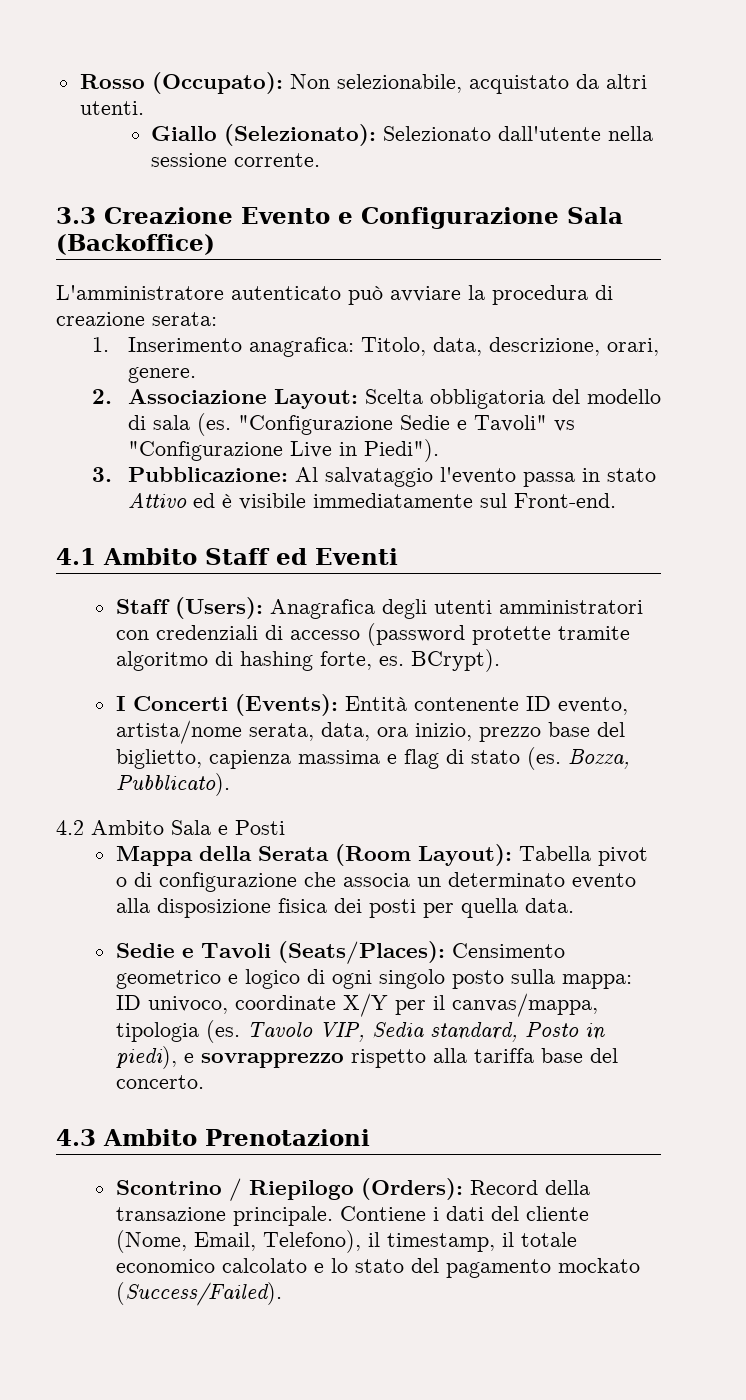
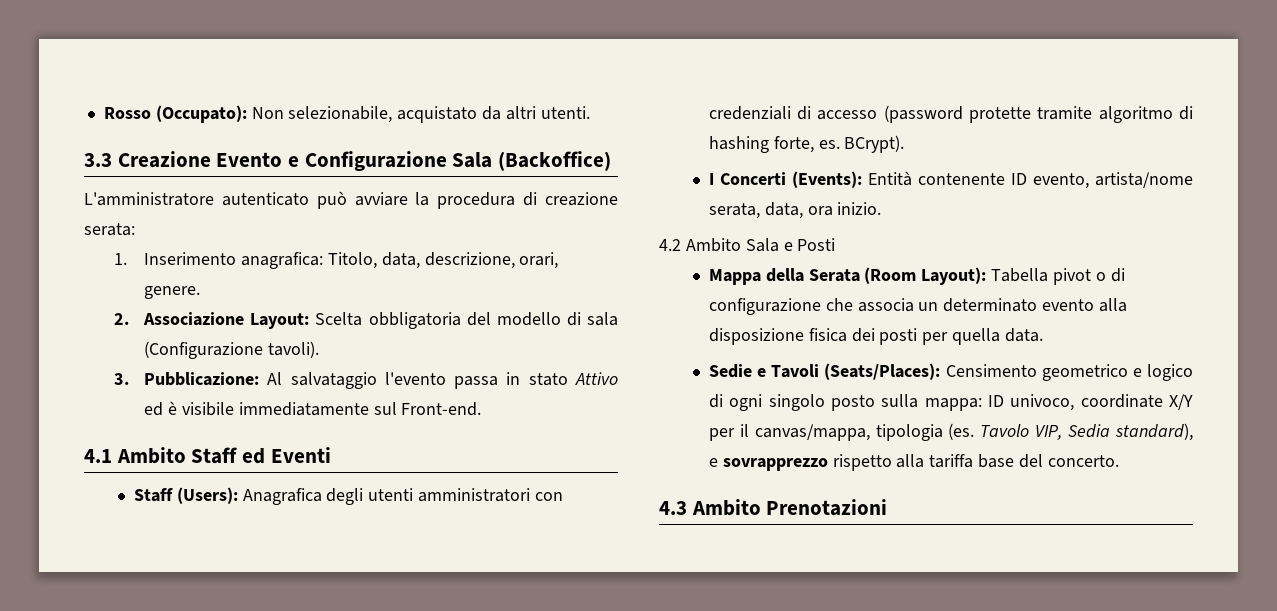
[151,124,654,146] [151,153,321,167] // Giallo (Selezionato): Selezionato dall'utente nella sessione corrente. -> (590, 112) none
[196,413,575,436] [127,439,439,462] (es. "Configurazione Sedie e Tavoli" vs "Configurazione Live in Piedi"). -> [144,341,320,359] (Configurazione tavoli).
[414,722,625,742] [115,747,630,770] [115,773,230,796] inizio, prezzo base del biglietto, capienza massima e flag di stato (es. Bozza, Pubblicato). -> [837,202,882,215] inizio.
[429,1022,605,1042] [115,1046,177,1069] standard, Posto in piedi), -> [1115,423,1193,441] standard),
[115,1178,590,1201] [115,1206,589,1226] [115,1230,577,1253] [115,1258,640,1278] [115,1282,282,1306] // Scontrino / Riepilogo (Orders): Record della transazione principale. Contiene i dati del cliente (Nome, Email, Telefono), il timestamp, il totale economico calcolato e lo stato del pagamento mockato (Success/Failed). -> (888, 507) none

